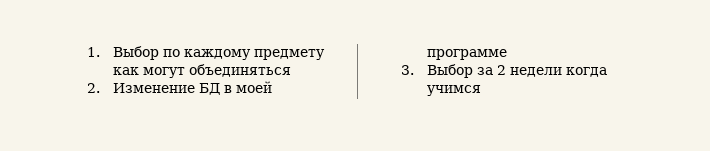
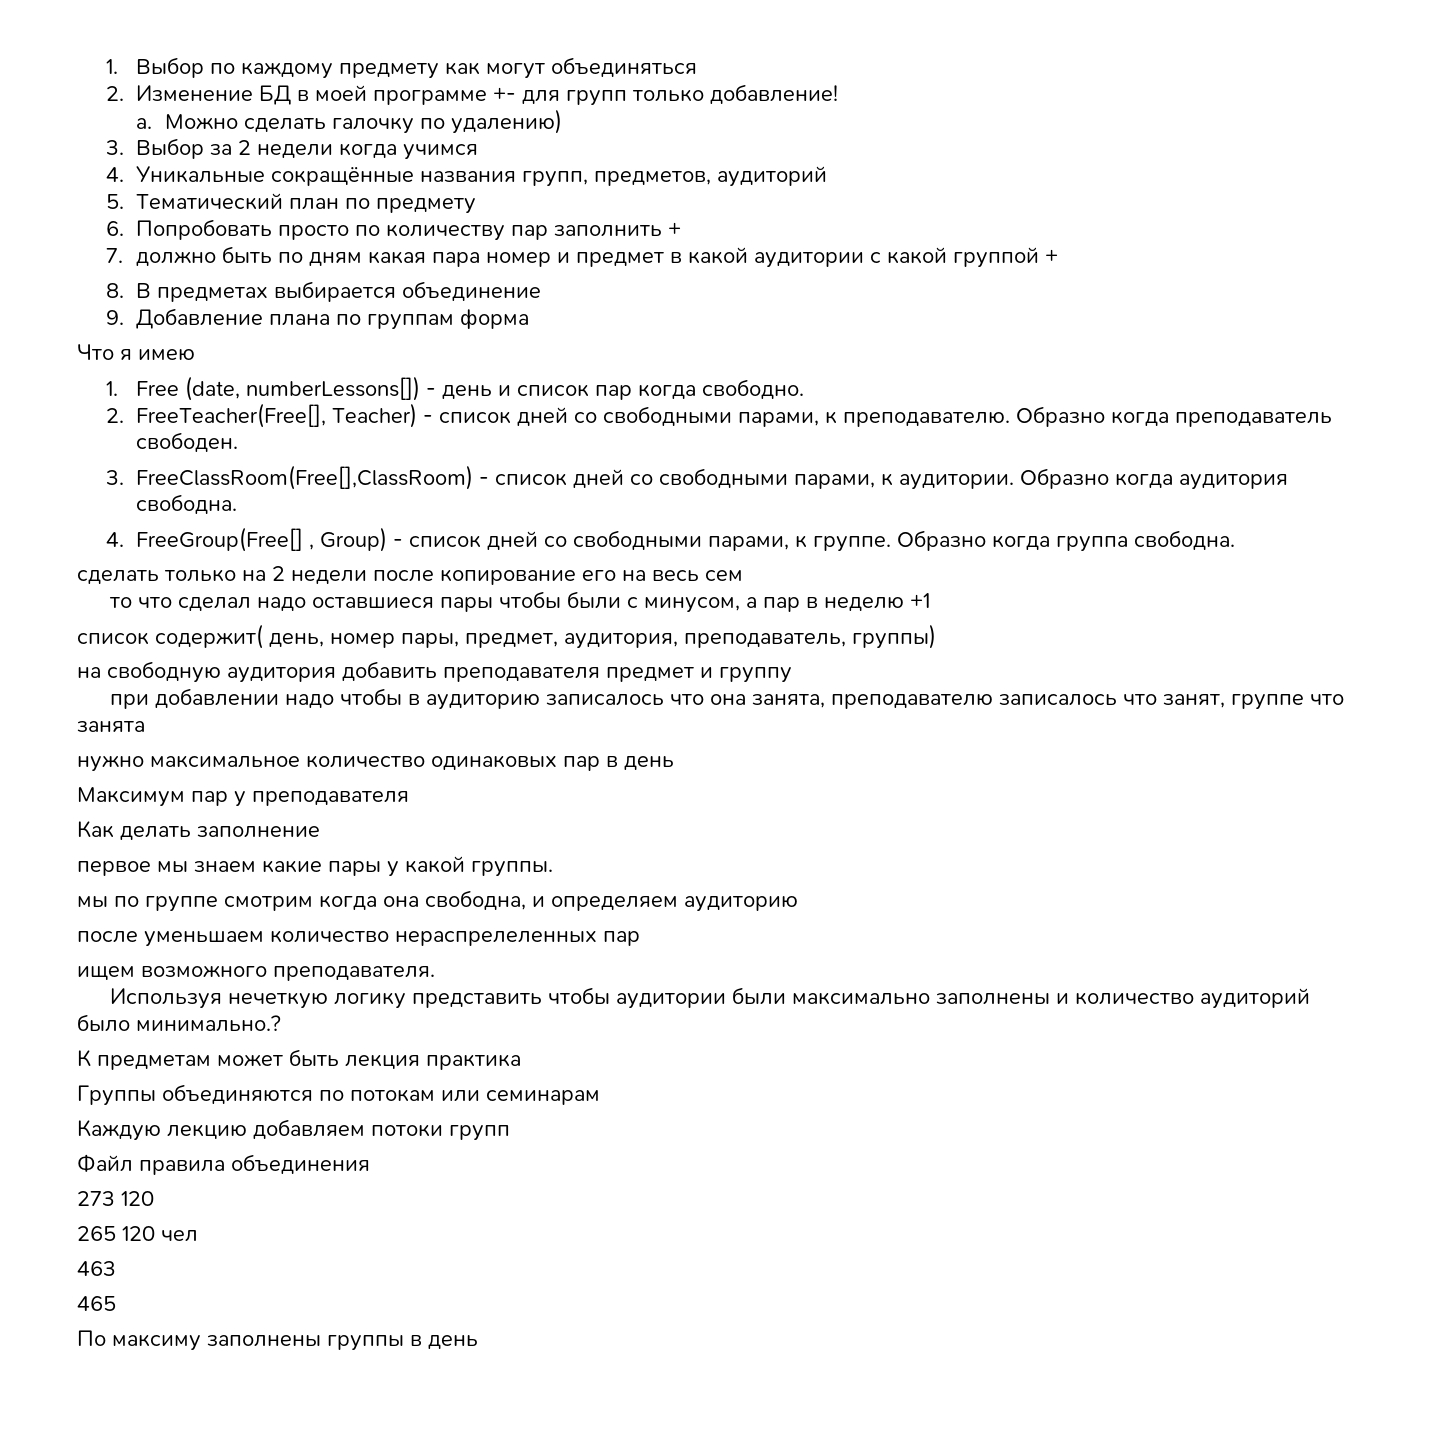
(507, 54) none -> [492,84,838,106] [135,109,563,134] +- для групп только добавление! // a. Можно сделать галочку по удалению)
(481, 90) none -> [106,166,827,187] [106,193,476,214] [106,219,681,241] [106,246,1058,268] [106,281,541,302] [106,308,529,330] [77,344,195,361] [106,376,804,401] [106,403,1332,428] [135,432,238,453] [106,465,1288,490] [135,494,237,515] [106,527,1235,552] [77,566,743,585] [108,591,930,613] [77,624,936,649] [77,661,792,683] [109,688,1344,710] [77,721,145,733] [77,755,674,772] [77,787,409,807] [77,820,320,841] [77,856,553,877] [77,890,798,912] [77,930,640,947] [77,965,435,981] [109,987,1310,1009] [77,1014,281,1032] [77,1049,521,1070] [77,1084,600,1106] [77,1119,510,1141] [77,1154,370,1175] [77,1191,154,1206] [77,1226,198,1242] [77,1261,116,1276] [77,1296,116,1311] [77,1330,478,1351] // 4. Уникальные сокращённые названия групп, предметов, аудиторий // 5. Тематический план по предмету // 6. Попробовать просто по количеству пар заполнить + // 7. должно быть по дням какая пара номер и предмет в какой аудитории с какой группой + // 8. В предметах выбирается объединение // 9. Добавление плана по группам форма // Что я имею // 1. Free (date, numberLessons[]) - день и список пар когда свободно. // 2. FreeTeacher(Free[], Teacher) - список дней со свободными парами, к преподавателю. Образно когда преподаватель свободен. // 3. FreeClassRoom(Free[],ClassRoom) - список дней со свободными парами, к аудитории. Образно когда аудитория свободна. // 4. FreeGroup(Free[] , Group) - список дней со свободными парами, к группе. Образно когда группа свободна. // сделать только на 2 недели после копирование его на весь сем // то что сделал надо оставшиеся пары чтобы были с минусом, а пар в неделю +1 // список содержит( день, номер пары, предмет, аудитория, преподаватель, группы) // на свободную аудитория добавить преподавателя предмет и группу // при добавлении надо чтобы в аудиторию записалось что она занята, преподавателю записалось что занят, группе что занята // нужно максимальное количество одинаковых пар в день // Максимум пар у преподавателя // Как делать заполнение // первое мы знаем какие пары у какой группы. // мы по группе смотрим когда она свободна, и определяем аудиторию // после уменьшаем количество нераспрелеленных пар // ищем возможного преподавателя. // Используя нечеткую логику представить чтобы аудитории были максимально заполнены и количество аудиторий было минимально.? // К предметам может быть лекция практика // Группы объединяются по потокам или семинарам // Каждую лекцию добавляем потоки групп // Файл правила объединения // 273 120 // 265 120 чел // 463 // 465 // По максиму заполнены группы в день

